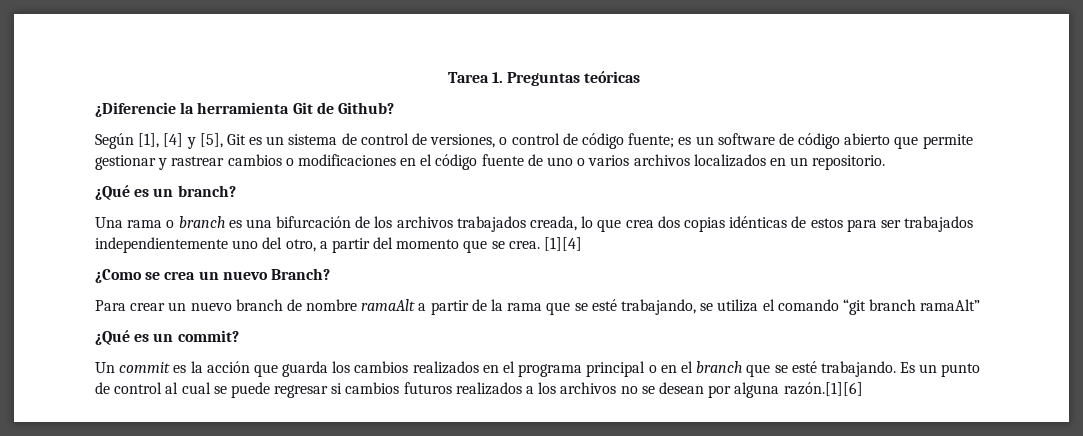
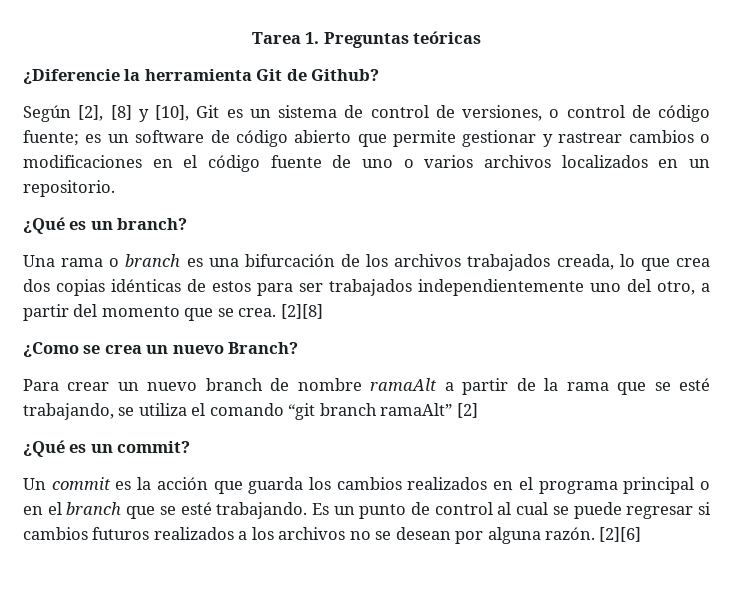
[138,133,223,149] [1], [4] y [5], -> [78,105,189,122] [2], [8] y [10],
[544,237,583,251] [1][4] -> [280,304,323,319] [2][8]
(981, 305) none -> [456,403,478,418] [2]
[783,382,863,396] razón.[1][6] -> [545,527,642,542] razón. [2][6]

